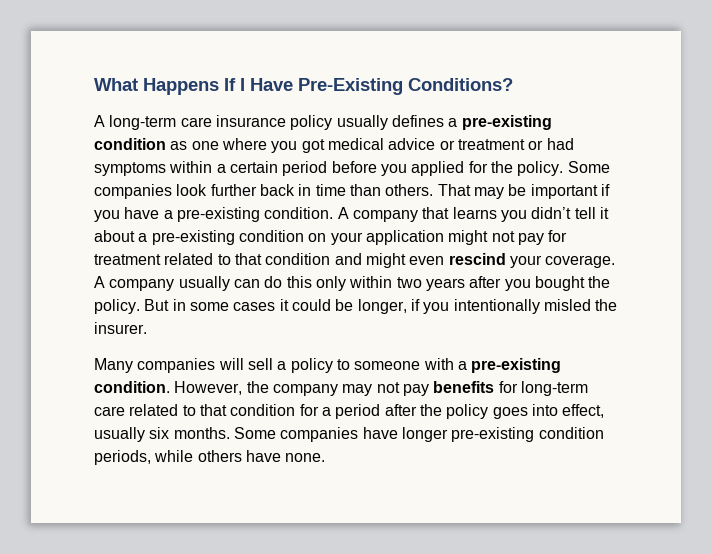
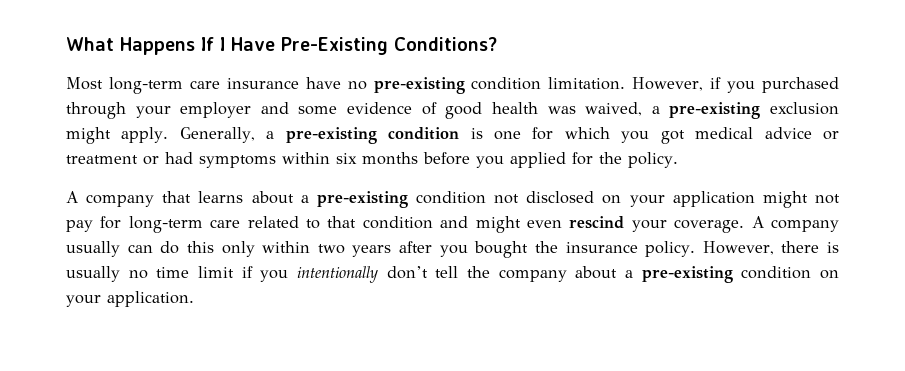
[94,115,105,127] A -> [66,77,103,90] Most
[290,115,552,130] [94,138,267,150] policy usually defines a pre-existing condition as one where -> [305,77,839,94] [66,102,840,119] [66,127,610,144] have no pre-existing condition limitation. However, if you purchased through your employer and some evidence of good health was waived, a pre-existing exclusion might apply. Generally, a pre-existing condition is one for which
[216,161,328,176] a certain period -> [336,152,418,165] six months
[567,161,610,173] [94,184,610,199] [94,207,609,222] [94,230,304,245] Some companies look further back in time than others. That may be important if you have a pre-existing condition. A company that learns you didn’t tell it about a pre-existing condition -> [66,191,595,208] // A company that learns about a pre-existing condition not disclosed
[94,254,161,265] treatment -> [128,216,241,233] long-term care
[94,299,618,314] [94,322,147,334] [94,358,562,373] [94,381,588,396] [94,404,605,419] [94,427,604,442] [94,450,326,465] policy. But in some cases it could be longer, if you intentionally misled the insurer. // Many companies will sell a policy to someone with a pre-existing condition. However, the company may not pay benefits for long-term care related to that condition for a period after the policy goes into effect, usually six months. Some companies have longer pre-existing condition periods, while others have none. -> [565,241,839,257] [66,266,839,283] [66,291,194,307] insurance policy. However, there is usually no time limit if you intentionally don’t tell the company about a pre-existing condition on your application.

